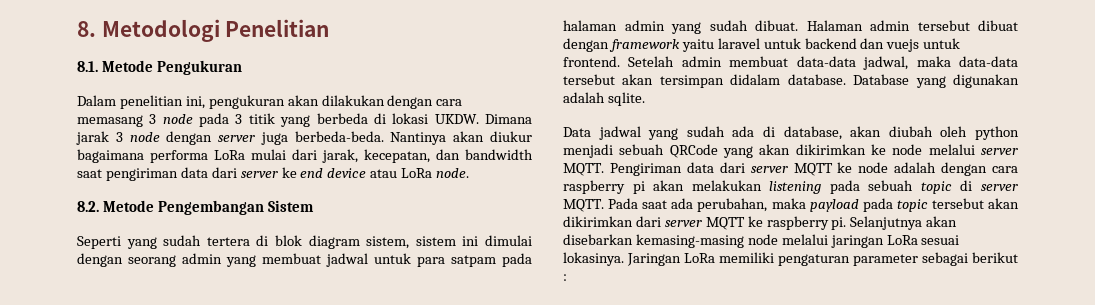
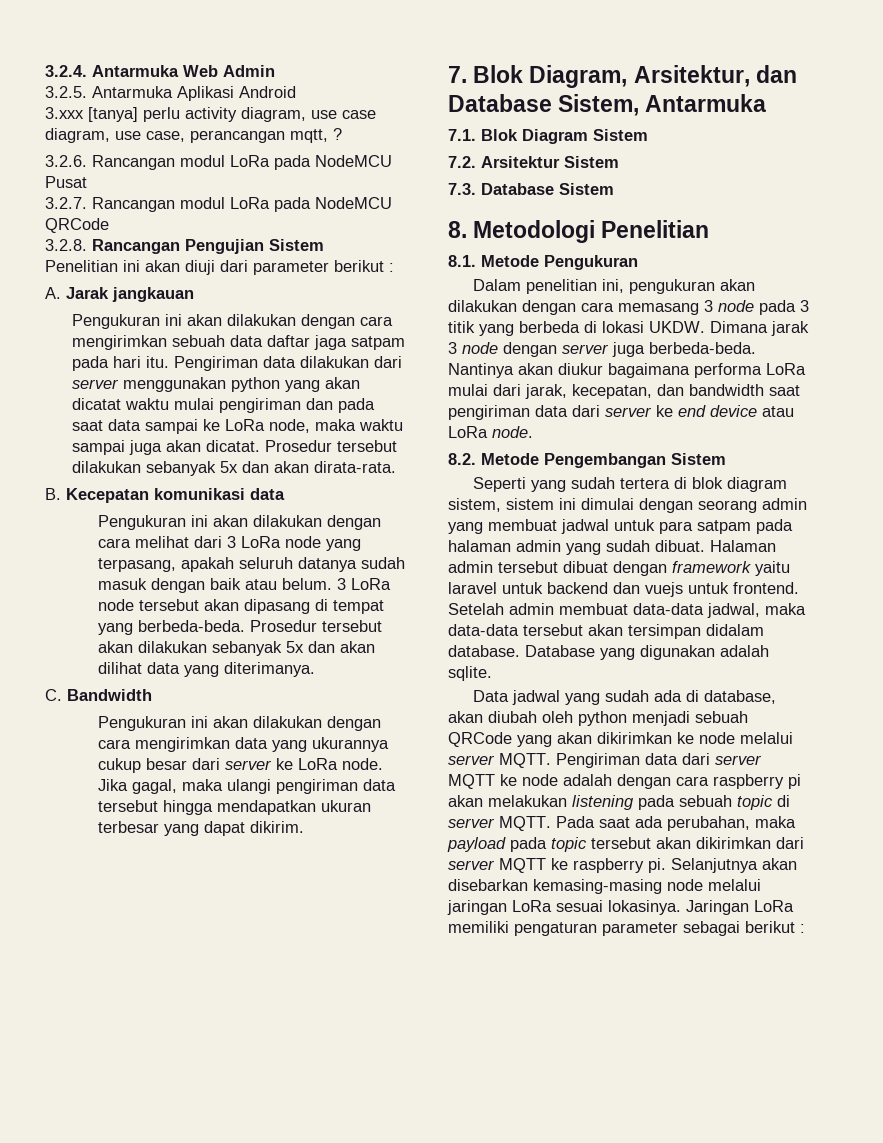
(77, 29) none -> [45,65,275,77] [45,86,296,101] [45,107,376,122] [45,128,342,143] [45,155,392,170] [45,176,87,188] [45,197,392,212] [45,218,109,233] [45,239,324,254] [45,260,394,275] [45,287,194,302] [71,314,393,329] [71,335,405,350] [71,356,402,371] [71,377,360,392] [71,398,375,413] [71,419,403,434] [71,440,397,455] [71,461,396,476] [45,488,285,503] [98,515,382,530] [98,536,362,551] [98,557,406,572] [98,578,392,593] [98,599,385,614] [98,620,383,635] [98,641,376,656] [98,662,316,677] [45,689,152,701] [98,716,382,731] [98,737,390,752] [98,758,384,773] [98,779,397,794] [98,800,372,815] [98,821,305,836] [448,65,797,88] [448,94,767,116] [448,129,648,144] [448,156,619,168] [448,183,614,195] 3.2.4. Antarmuka Web Admin // 3.2.5. Antarmuka Aplikasi Android // 3.xxx [tanya] perlu activity diagram, use case diagram, use case, perancangan mqtt, ? // 3.2.6. Rancangan modul LoRa pada NodeMCU Pusat // 3.2.7. Rancangan modul LoRa pada NodeMCU QRCode // 3.2.8. Rancangan Pengujian Sistem // Penelitian ini akan diuji dari parameter berikut : // A. Jarak jangkauan // Pengukuran ini akan dilakukan dengan cara mengirimkan sebuah data daftar jaga satpam pada hari itu. Pengiriman data dilakukan dari server menggunakan python yang akan dicatat waktu mulai pengiriman dan pada saat data sampai ke LoRa node, maka waktu sampai juga akan dicatat. Prosedur tersebut dilakukan sebanyak 5x dan akan dirata-rata. // B. Kecepatan komunikasi data // Pengukuran ini akan dilakukan dengan cara melihat dari 3 LoRa node yang terpasang, apakah seluruh datanya sudah masuk dengan baik atau belum. 3 LoRa node tersebut akan dipasang di tempat yang berbeda-beda. Prosedur tersebut akan dilakukan sebanyak 5x dan akan dilihat data yang diterimanya. // C. Bandwidth // Pengukuran ini akan dilakukan dengan cara mengirimkan data yang ukurannya cukup besar dari server ke LoRa node. Jika gagal, maka ulangi pengiriman data tersebut hingga mendapatkan ukuran terbesar yang dapat dikirim. // 7. Blok Diagram, Arsitektur, dan Database Sistem, Antarmuka // 7.1. Blok Diagram Sistem // 7.2. Arsitektur Sistem // 7.3. Database Sistem //

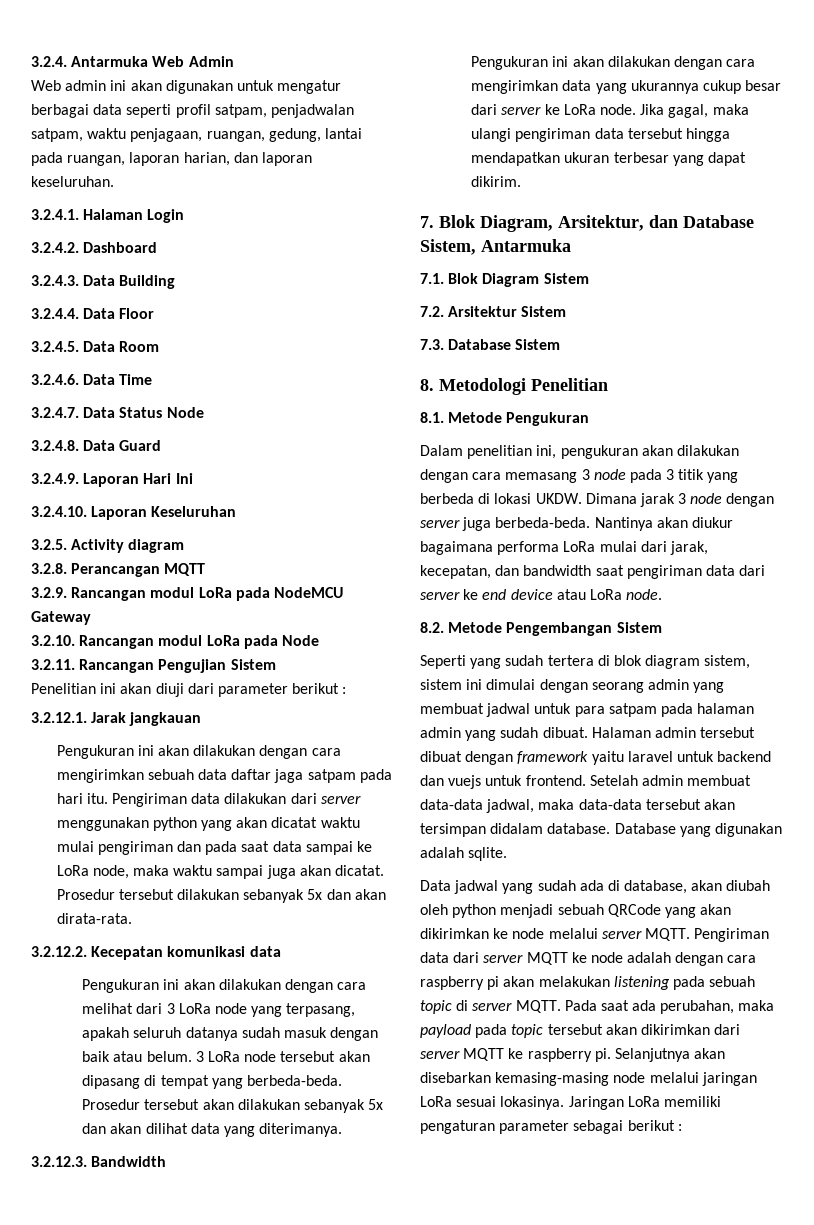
[45,86,296,101] [45,107,376,122] [45,128,342,143] [45,155,392,170] [45,176,87,188] [45,197,392,212] [45,218,109,233] [45,239,87,251] 3.2.5. Antarmuka Aplikasi Android // 3.xxx [tanya] perlu activity diagram, use case diagram, use case, perancangan mqtt, ? // 3.2.6. Rancangan modul LoRa pada NodeMCU Pusat // 3.2.7. Rancangan modul LoRa pada NodeMCU QRCode // 3.2.8. -> [31,80,342,94] [31,104,354,118] [31,128,362,142] [31,152,312,166] [31,176,114,187] [31,209,185,223] [31,242,158,253] [31,275,176,289] [31,308,155,319] [31,341,160,352] [31,374,153,385] [31,407,204,418] [31,440,162,451] [31,473,193,487] [31,506,237,520] [31,539,185,553] [31,563,206,577] [31,587,343,601] [31,611,91,625] [31,635,319,649] [31,659,75,670] Web admin ini akan digunakan untuk mengatur berbagai data seperti profil satpam, penjadwalan satpam, waktu penjagaan, ruangan, gedung, lantai pada ruangan, laporan harian, dan laporan keseluruhan. // 3.2.4.1. Halaman Login // 3.2.4.2. Dashboard // 3.2.4.3. Data Building // 3.2.4.4. Data Floor // 3.2.4.5. Data Room // 3.2.4.6. Data Time // 3.2.4.7. Data Status Node // 3.2.4.8. Data Guard // 3.2.4.9. Laporan Hari Ini // 3.2.4.10. Laporan Keseluruhan // 3.2.5. Activity diagram // 3.2.8. Perancangan MQTT // 3.2.9. Rancangan modul LoRa pada NodeMCU Gateway // 3.2.10. Rancangan modul LoRa pada Node // 3.2.11.
[45,287,61,299] A. -> [31,712,87,723] 3.2.12.1.
[45,488,61,500] B. -> [31,946,87,957] 3.2.12.2.
[45,689,62,701] C. -> [31,1156,87,1167] 3.2.12.3.

